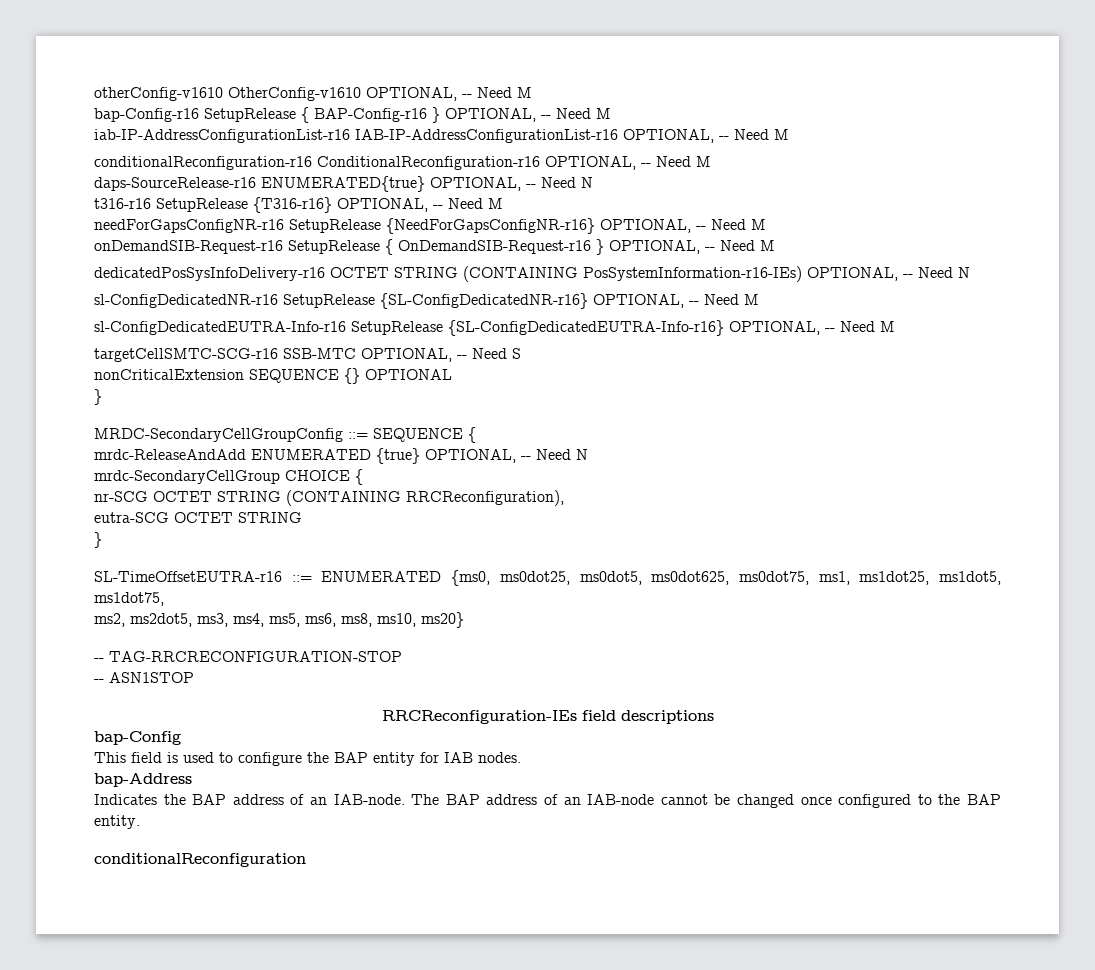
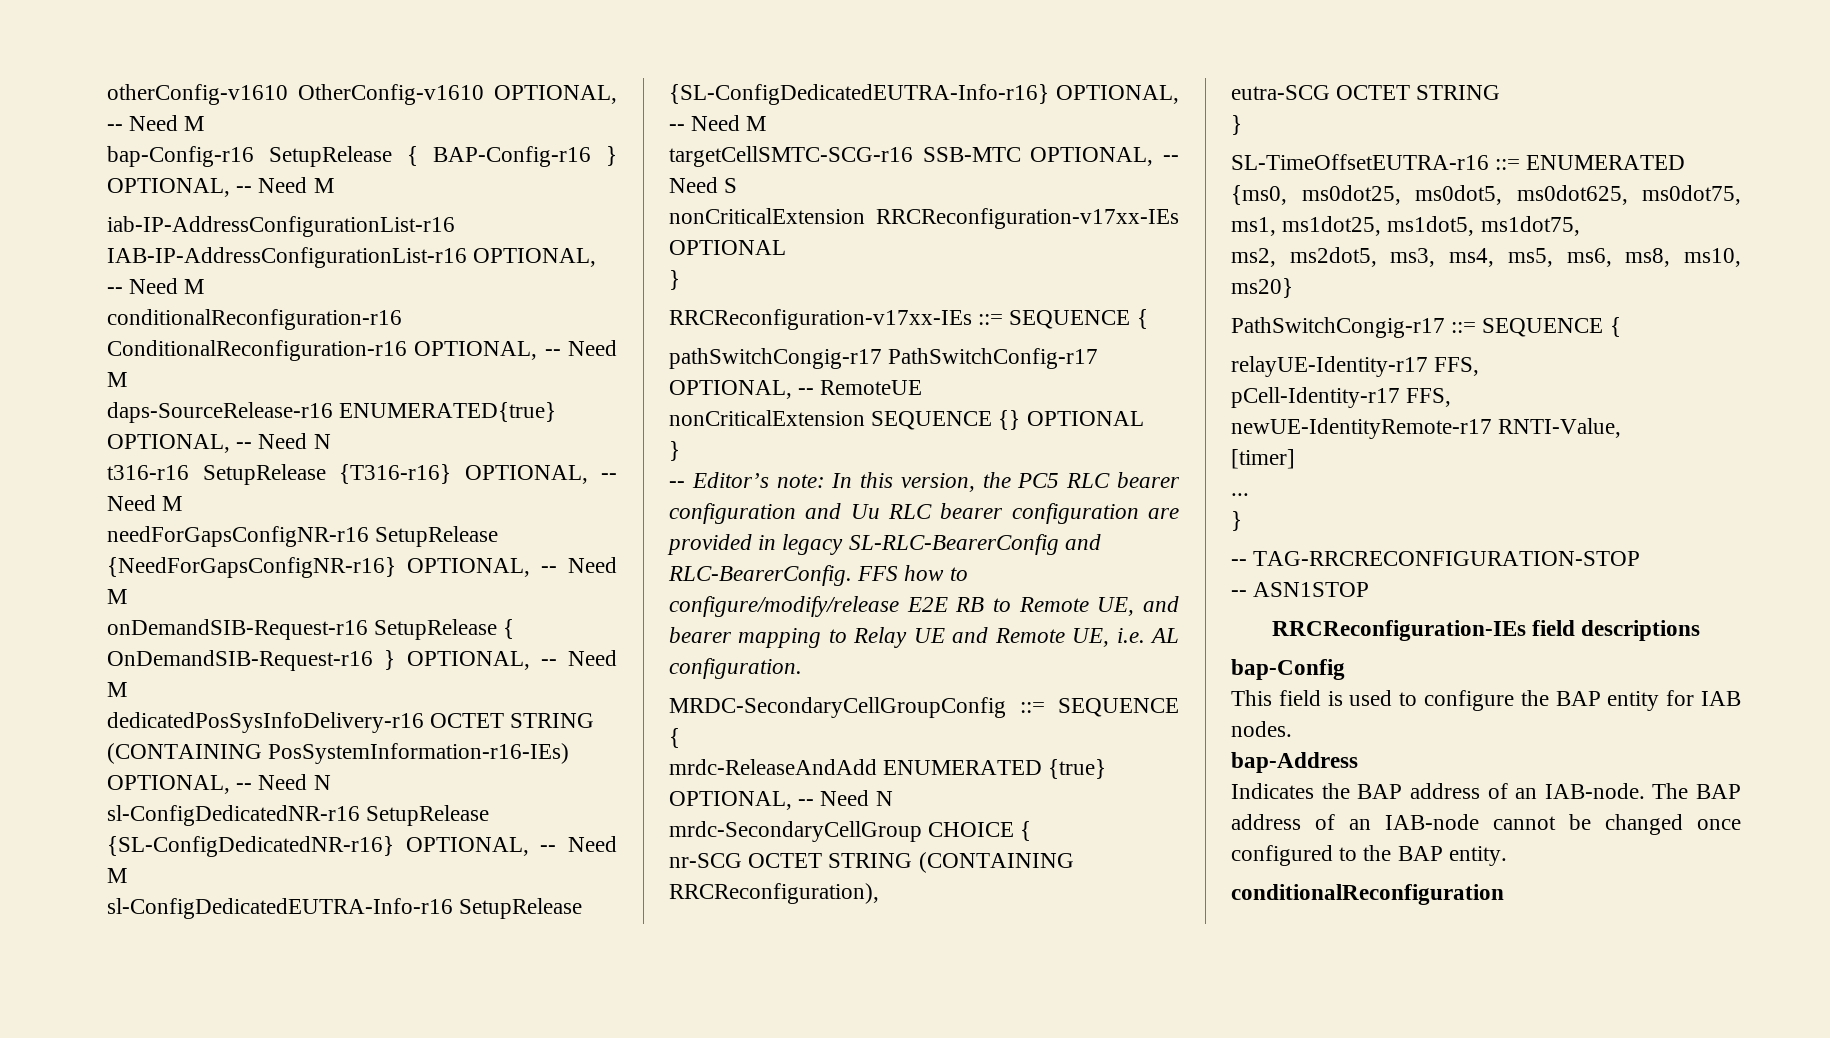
(521, 353) none -> [669,208,1179,229] [669,240,786,255] [669,270,680,290] [669,309,1148,330] [669,348,1099,369] [669,380,923,399] // nonCriticalExtension RRCReconfiguration-v17xx-IEs OPTIONAL // } // RRCReconfiguration-v17xx-IEs ::= SEQUENCE { // pathSwitchCongig-r17 PathSwitchConfig-r17 OPTIONAL, -- RemoteUE
(102, 397) none -> [669,472,1180,492] [669,503,1179,524] [667,534,1101,555] [668,565,968,586] [669,596,1179,617] [669,627,1179,648] [669,658,802,679] // -- Editor’s note: In this version, the PC5 RLC bearer configuration and Uu RLC bearer configuration are provided in legacy SL-RLC-BearerConfig and RLC-BearerConfig. FFS how to configure/modify/release E2E RB to Remote UE, and bearer mapping to Relay UE and Remote UE, i.e. AL configuration.
(464, 620) none -> [1231,317,1621,338] [1231,356,1480,377] [1231,387,1452,408] [1231,418,1622,439] [1231,449,1295,469] [1231,493,1249,496] [1231,511,1242,531] // PathSwitchCongig-r17 ::= SEQUENCE { // relayUE-Identity-r17 FFS, // pCell-Identity-r17 FFS, // newUE-IdentityRemote-r17 RNTI-Value, // [timer] // ... // }

